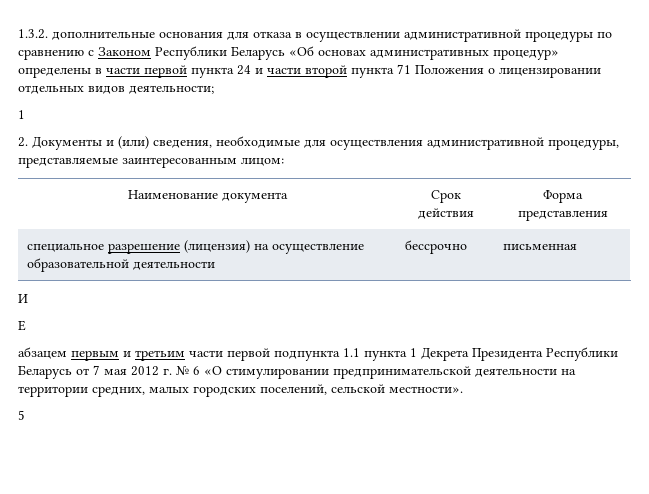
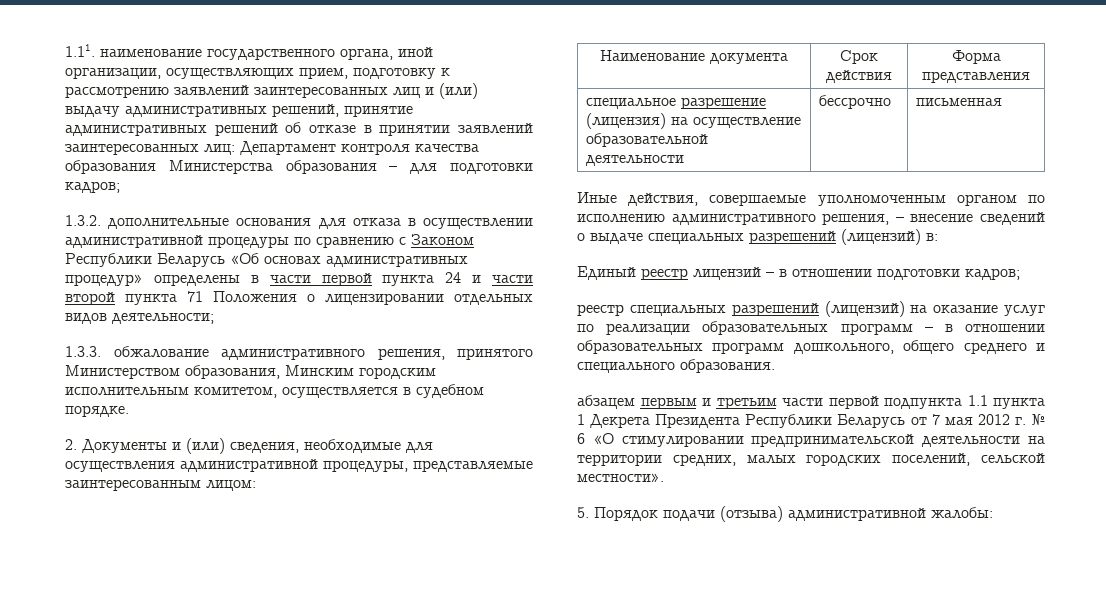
(18, 34) none -> [65,44,433,60] [65,67,450,79] [65,83,478,99] [65,104,413,117] [65,122,533,136] [65,141,479,155] [65,160,533,174] [65,181,120,193] 1.11. наименование государственного органа, иной организации, осуществляющих прием, подготовку к рассмотрению заявлений заинтересованных лиц и (или) выдачу административных решений, принятие административных решений об отказе в принятии заявлений заинтересованных лиц: Департамент контроля качества образования Министерства образования – для подготовки кадров; //
[18,110,25,119] 1 -> [65,346,533,360] [65,365,436,379] [65,384,484,398] [65,405,129,417] 1.3.3. обжалование административного решения, принятого Министерством образования, Минским городским исполнительным комитетом, осуществляется в судебном порядке.
[18,294,28,303] [18,320,26,331] И // Е -> [577,192,1045,206] [577,212,1045,225] [577,229,938,245] [577,266,1020,280] [577,301,1045,317] [577,321,1045,335] [577,340,1045,354] [577,359,775,373] Иные действия, совершаемые уполномоченным органом по исполнению административного решения, – внесение сведений о выдаче специальных разрешений (лицензий) в: // Единый реестр лицензий – в отношении подготовки кадров; // реестр специальных разрешений (лицензий) на оказание услуг по реализации образовательных программ – в отношении образовательных программ дошкольного, общего среднего и специального образования.
[18,410,25,420] 5 -> [577,506,993,522] 5. Порядок подачи (отзыва) административной жалобы:

